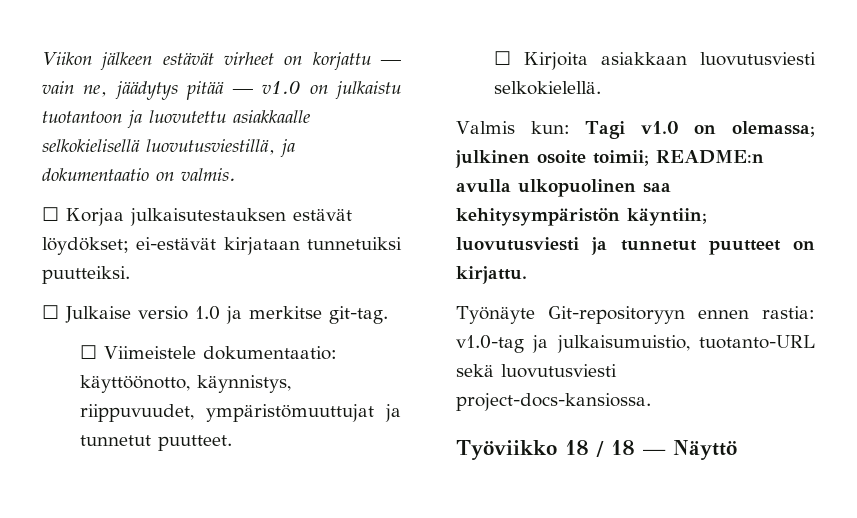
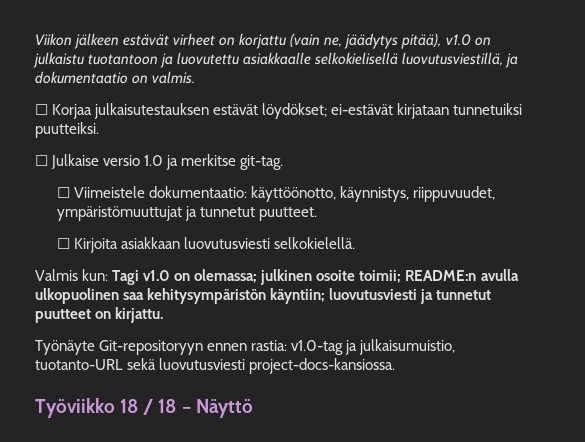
[380,60,401,65] [42,81,253,100] — vain ne, jäädytys pitää — -> [290,33,442,49] (vain ne, jäädytys pitää),
[642,449,666,455] — -> [181,407,191,413] –

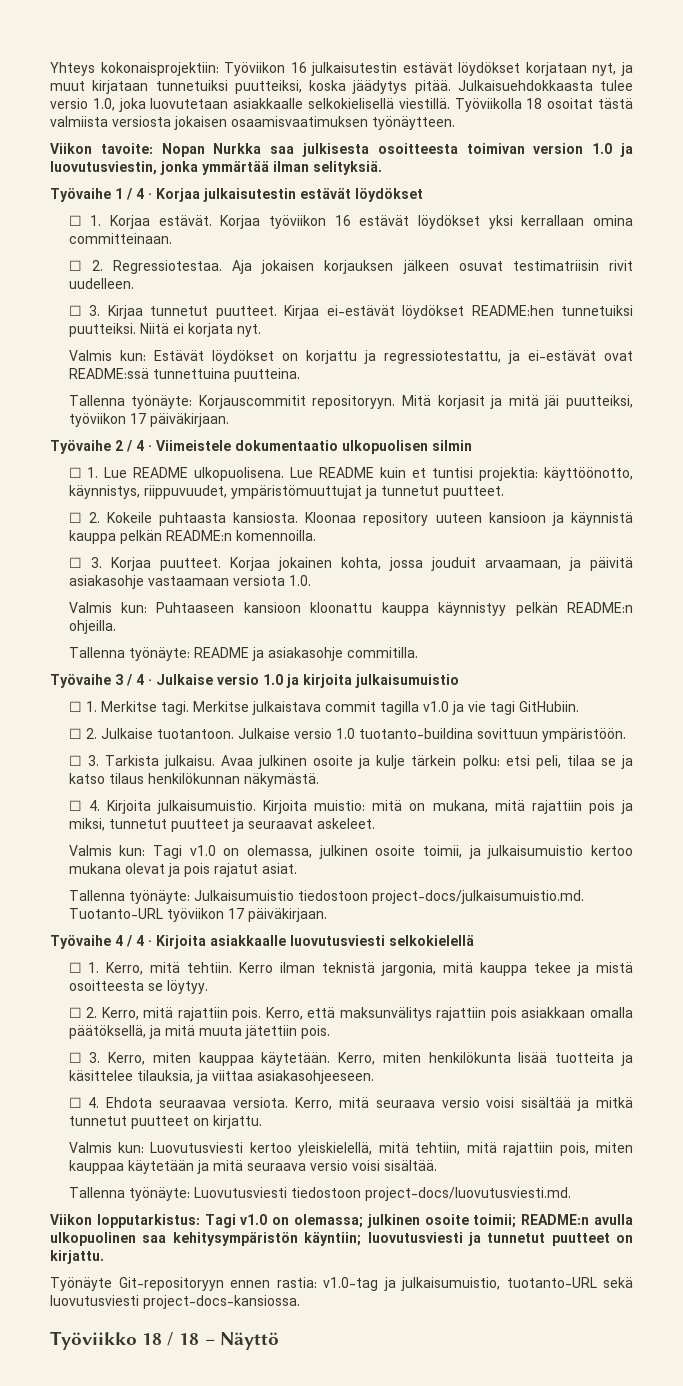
[35,33,491,49] [33,52,519,68] [35,71,196,84] [35,103,523,119] [35,122,99,138] [35,154,284,170] [56,186,247,198] Viikon jälkeen estävät virheet on korjattu (vain ne, jäädytys pitää), v1.0 on julkaistu tuotantoon ja luovutettu asiakkaalle selkokielisellä luovutusviestillä, ja dokumentaatio on valmis. // ☐ Korjaa julkaisutestauksen estävät löydökset; ei-estävät kirjataan tunnetuiksi puutteiksi. // ☐ Julkaise versio 1.0 ja merkitse git-tag. // ☐ Viimeistele dokumentaatio: -> [50,62,633,76] [50,80,633,94] [50,98,633,112] [50,116,455,130] [50,143,633,157] [50,161,382,175] [50,188,423,202] [68,215,634,229] [68,233,172,244] [68,260,633,274] [68,278,134,289] [68,305,634,319] [68,323,261,337] [68,350,633,364] [68,368,300,382] [68,395,633,409] [68,413,229,427] [50,440,472,454] [68,467,539,481] Yhteys kokonaisprojektiin: Työviikon 16 julkaisutestin estävät löydökset korjataan nyt, ja muut kirjataan tunnetuiksi puutteiksi, koska jäädytys pitää. Julkaisuehdokkaasta tulee versio 1.0, joka luovutetaan asiakkaalle selkokielisellä viestillä. Työviikolla 18 osoitat tästä valmiista versiosta jokaisen osaamisvaatimuksen työnäytteen. // Viikon tavoite: Nopan Nurkka saa julkisesta osoitteesta toimivan version 1.0 ja luovutusviestin, jonka ymmärtää ilman selityksiä. // Työvaihe 1 / 4 · Korjaa julkaisutestin estävät löydökset // ☐ 1. Korjaa estävät. Korjaa työviikon 16 estävät löydökset yksi kerrallaan omina committeinaan. // ☐ 2. Regressiotestaa. Aja jokaisen korjauksen jälkeen osuvat testimatriisin rivit uudelleen. // ☐ 3. Kirjaa tunnetut puutteet. Kirjaa ei-estävät löydökset README:hen tunnetuiksi puutteiksi. Niitä ei korjata nyt. // Valmis kun: Estävät löydökset on korjattu ja regressiotestattu, ja ei-estävät ovat README:ssä tunnettuina puutteina. // Tallenna työnäyte: Korjauscommitit repositoryyn. Mitä korjasit ja mitä jäi puutteiksi, työviikon 17 päiväkirjaan. // Työvaihe 2 / 4 · Viimeistele dokumentaatio ulkopuolisen silmin // ☐ 1. Lue README ulkopuolisena. Lue README kuin et tuntisi projektia:
[73,237,355,253] [35,269,109,281] Kirjoita asiakkaan luovutusviesti selkokielellä. // Valmis kun: -> [88,512,633,526] [68,530,316,544] [68,557,633,571] [68,575,311,589] [68,602,633,616] [68,620,116,634] [68,647,418,661] [50,674,459,688] [68,701,579,715] [68,728,626,742] [68,755,634,769] [68,773,319,787] [68,800,633,814] [68,818,375,832] [68,845,634,859] [68,863,297,877] [68,890,584,904] [68,908,327,922] [50,935,474,949] [68,962,633,976] [68,980,208,994] [68,1007,634,1021] [68,1025,330,1039] [68,1052,633,1066] [68,1070,374,1084] [68,1097,633,1111] [68,1115,262,1129] [68,1142,634,1156] [68,1160,437,1174] [68,1187,571,1201] [50,1214,200,1228] 2. Kokeile puhtaasta kansiosta. Kloonaa repository uuteen kansioon ja käynnistä kauppa pelkän README:n komennoilla. // ☐ 3. Korjaa puutteet. Korjaa jokainen kohta, jossa jouduit arvaamaan, ja päivitä asiakasohje vastaamaan versiota 1.0. // Valmis kun: Puhtaaseen kansioon kloonattu kauppa käynnistyy pelkän README:n ohjeilla. // Tallenna työnäyte: README ja asiakasohje commitilla. // Työvaihe 3 / 4 · Julkaise versio 1.0 ja kirjoita julkaisumuistio // ☐ 1. Merkitse tagi. Merkitse julkaistava commit tagilla v1.0 ja vie tagi GitHubiin. // ☐ 2. Julkaise tuotantoon. Julkaise versio 1.0 tuotanto-buildina sovittuun ympäristöön. // ☐ 3. Tarkista julkaisu. Avaa julkinen osoite ja kulje tärkein polku: etsi peli, tilaa se ja katso tilaus henkilökunnan näkymästä. // ☐ 4. Kirjoita julkaisumuistio. Kirjoita muistio: mitä on mukana, mitä rajattiin pois ja miksi, tunnetut puutteet ja seuraavat askeleet. // Valmis kun: Tagi v1.0 on olemassa, julkinen osoite toimii, ja julkaisumuistio kertoo mukana olevat ja pois rajatut asiat. // Tallenna työnäyte: Julkaisumuistio tiedostoon project-docs/julkaisumuistio.md. Tuotanto-URL työviikon 17 päiväkirjaan. // Työvaihe 4 / 4 · Kirjoita asiakkaalle luovutusviesti selkokielellä // ☐ 1. Kerro, mitä tehtiin. Kerro ilman teknistä jargonia, mitä kauppa tekee ja mistä osoitteesta se löytyy. // ☐ 2. Kerro, mitä rajattiin pois. Kerro, että maksunvälitys rajattiin pois asiakkaan omalla päätöksellä, ja mitä muuta jätettiin pois. // ☐ 3. Kerro, miten kauppaa käytetään. Kerro, miten henkilökunta lisää tuotteita ja käsittelee tilauksia, ja viittaa asiakasohjeeseen. // ☐ 4. Ehdota seuraavaa versiota. Kerro, mitä seuraava versio voisi sisältää ja mitkä tunnetut puutteet on kirjattu. // Valmis kun: Luovutusviesti kertoo yleiskielellä, mitä tehtiin, mitä rajattiin pois, miten kauppaa käytetään ja mitä seuraava versio voisi sisältää. // Tallenna työnäyte: Luovutusviesti tiedostoon project-docs/luovutusviesti.md. // Viikon lopputarkistus:

